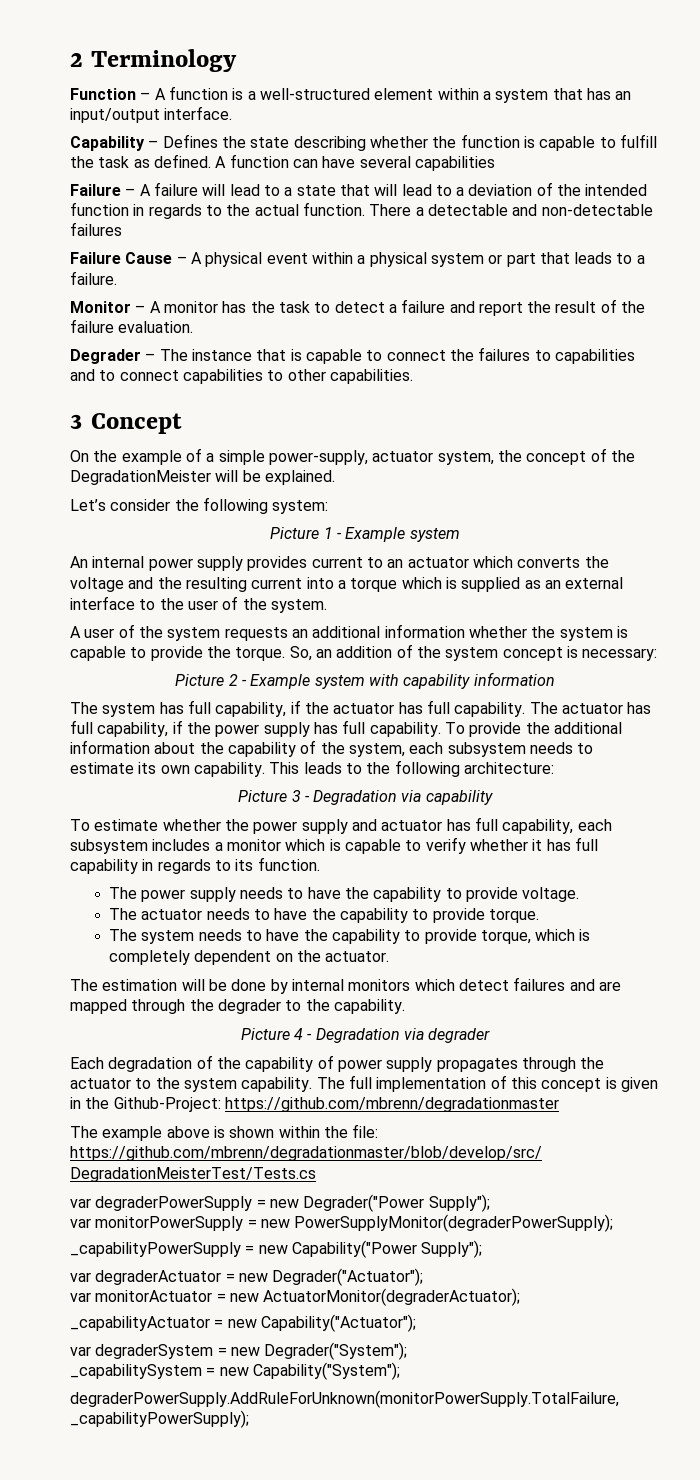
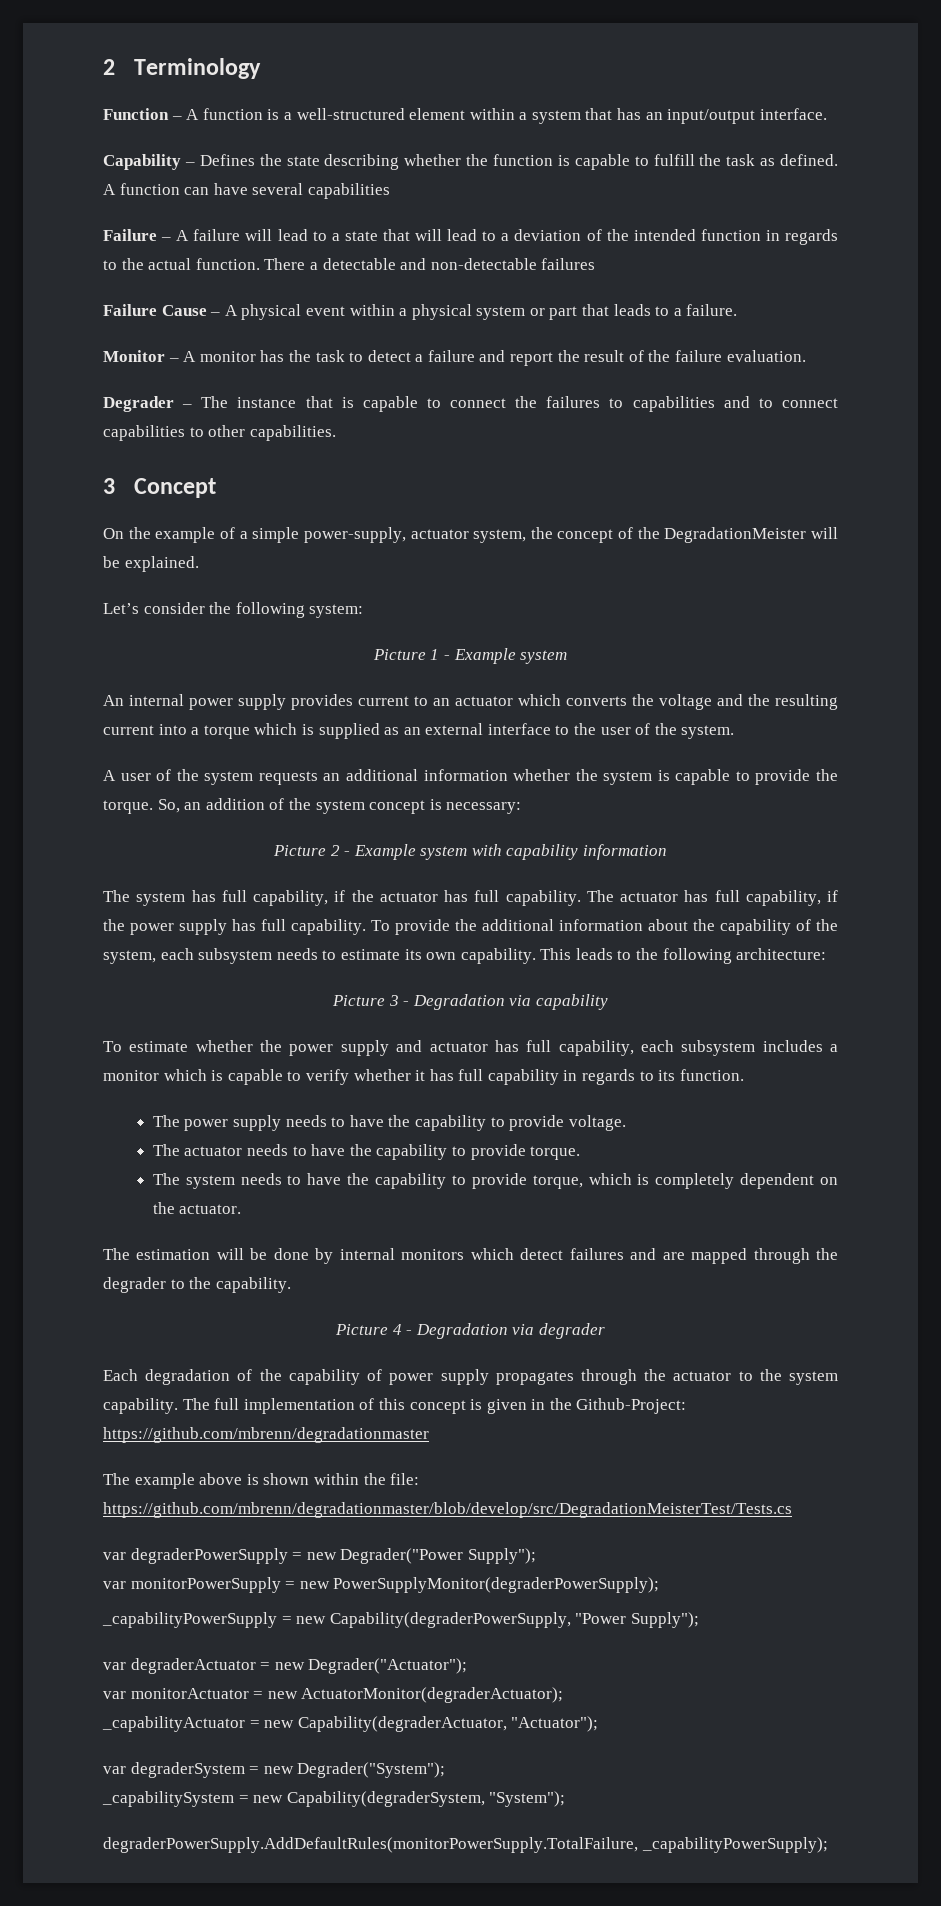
[291,1240,417,1258] Capability("Power -> [329,1612,627,1628] Capability(degraderPowerSupply, "Power
[260,1314,416,1332] Capability("Actuator"); -> [297,1716,599,1732] Capability(degraderActuator, "Actuator");
[252,1362,400,1380] [70,1390,619,1408] Capability("System"); // degraderPowerSupply.AddRuleForUnknown(monitorPowerSupply.TotalFailure, -> [286,1791,566,1807] [103,1837,638,1853] Capability(degraderSystem, "System"); // degraderPowerSupply.AddDefaultRules(monitorPowerSupply.TotalFailure,

